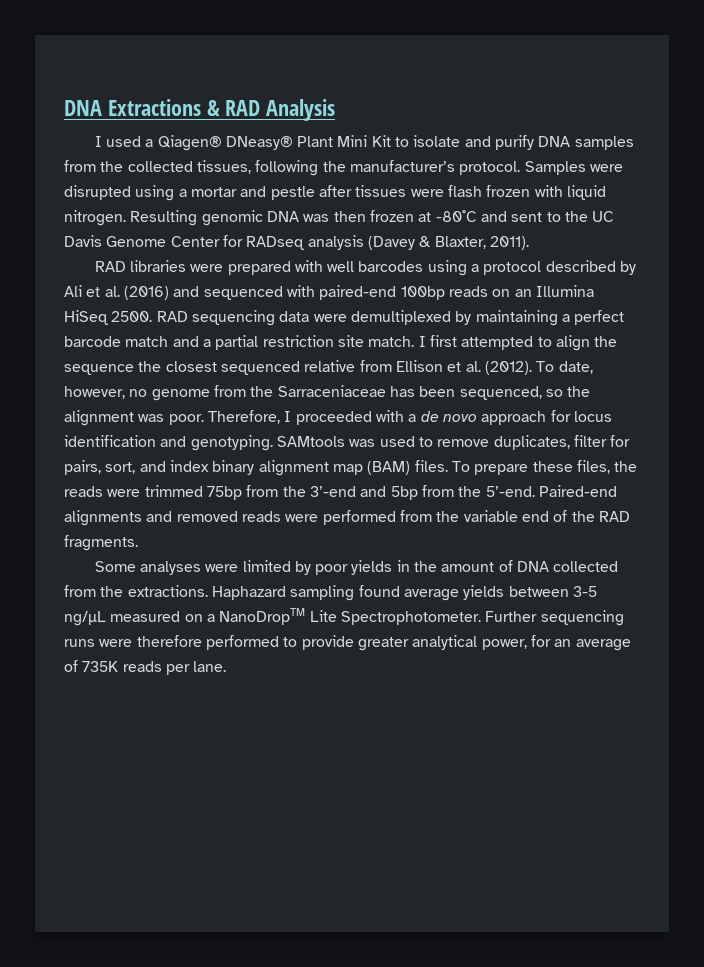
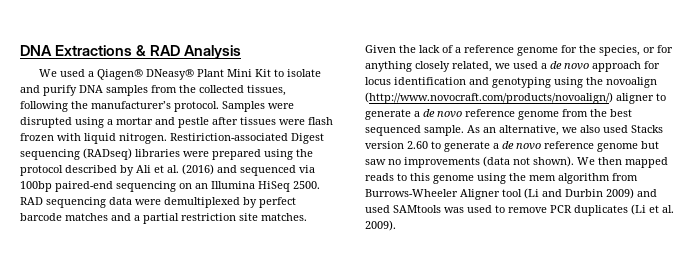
[94,136,102,147] I -> [39,69,58,77] We
[130,210,615,226] [64,235,529,250] [94,260,480,276] Resulting genomic DNA was then frozen at -80˚C and sent to the UC Davis Genome Center for RADseq analysis (Davey & Blaxter, 2011). // RAD libraries were prepared with well barcodes using a -> [170,133,324,144] [20,148,313,160] Restiriction-associated Digest sequencing (RADseq) libraries were prepared using the
[286,285,488,300] with paired-end 100bp reads -> [299,165,315,173] [20,181,176,192] via 100bp paired-end sequencing
[475,310,570,326] maintaining a -> (257, 202) none
[125,336,169,347] match -> [65,213,108,221] matches
[368,335,618,351] [64,360,593,375] [64,385,591,401] [64,410,404,426] match. I first attempted to align the sequence the closest sequenced relative from Ellison et al. (2012). To date, however, no genome from the Sarraceniaceae has been sequenced, so the alignment was poor. Therefore, I proceeded with -> [261,213,307,221] [365,45,673,56] [365,61,538,72] matches. Given the lack of a reference genome for the species, or for anything closely related, we used
[190,435,273,451] genotyping. -> [492,77,657,88] [365,92,666,104] [365,109,632,120] [365,125,663,136] [365,141,659,152] [365,156,668,168] [365,173,638,184] [365,188,657,200] [365,205,390,213] genotyping using the novoalign (http://www.novocraft.com/products/novoalign/) aligner to generate a de novo reference genome from the best sequenced sample. As an alternative, we also used Stacks version 2.60 to generate a de novo reference genome but saw no improvements (data not shown). We then mapped reads to this genome using the mem algorithm from Burrows-Wheeler Aligner tool (Li and Durbin 2009) and used
[493,435,631,450] [64,460,638,476] [64,485,617,500] [64,510,630,526] [64,535,138,551] [94,560,619,575] [64,585,597,601] [64,608,624,626] [64,635,631,651] [64,660,227,675] duplicates, filter for pairs, sort, and index binary alignment map (BAM) files. To prepare these files, the reads were trimmed 75bp from the 3’-end and 5bp from the 5’-end. Paired-end alignments and removed reads were performed from the variable end of the RAD fragments. // Some analyses were limited by poor yields in the amount of DNA collected from the extractions. Haphazard sampling found average yields between 3-5 ng/µL measured on a NanoDropTM Lite Spectrophotometer. Further sequencing runs were therefore performed to provide greater analytical power, for an average of 735K reads per lane. -> [550,204,674,216] [365,220,396,231] PCR duplicates (Li et al. 2009).

